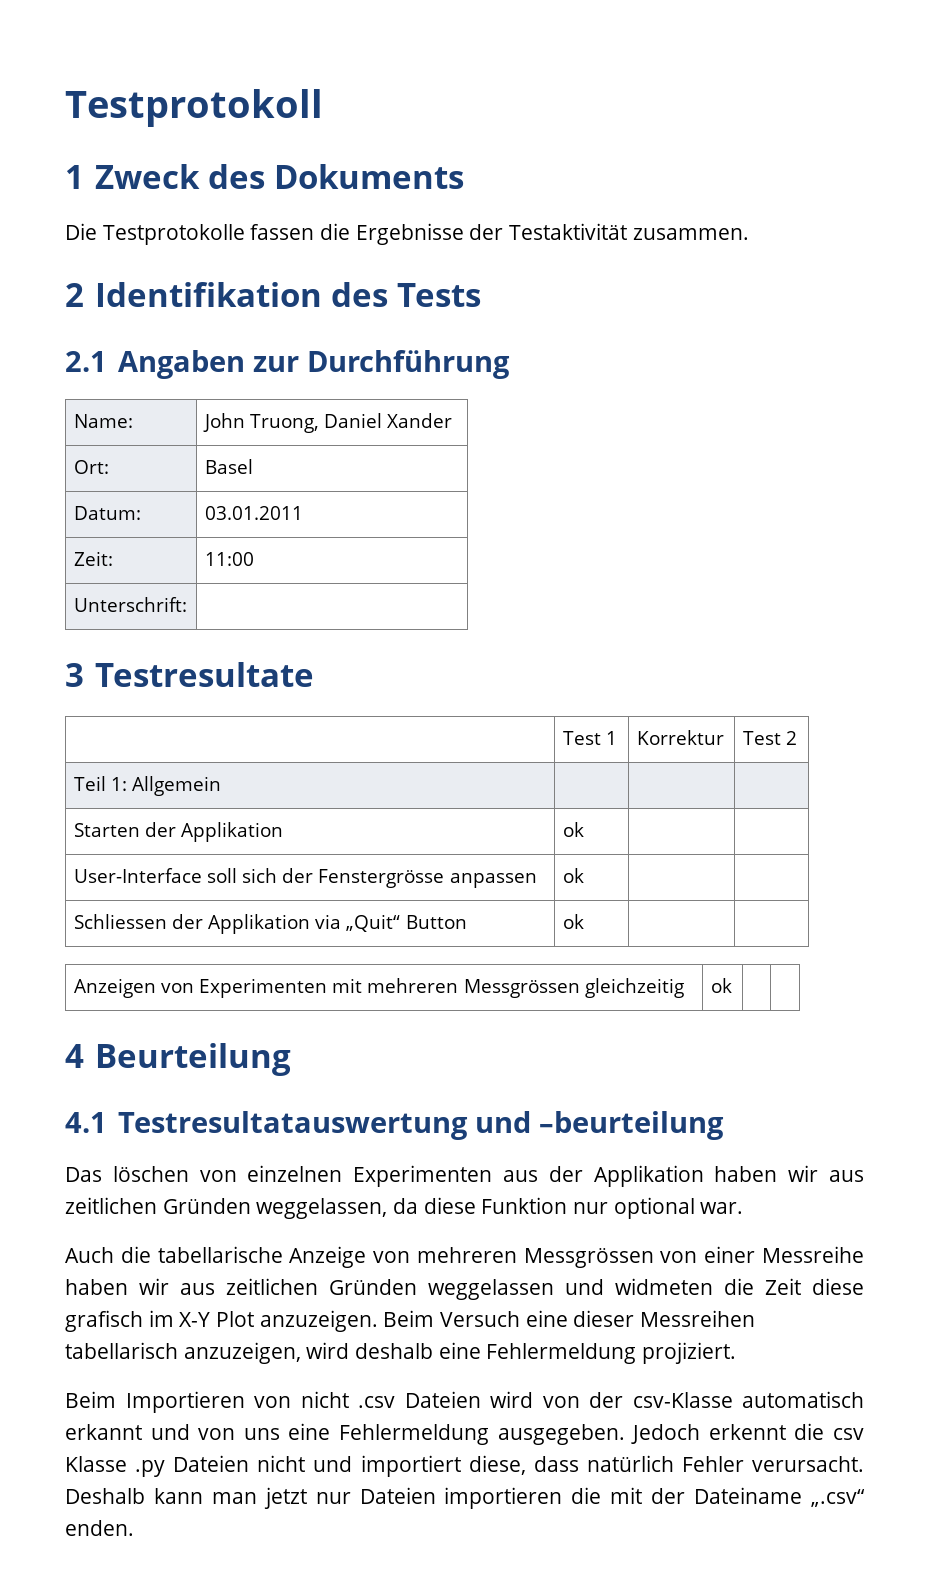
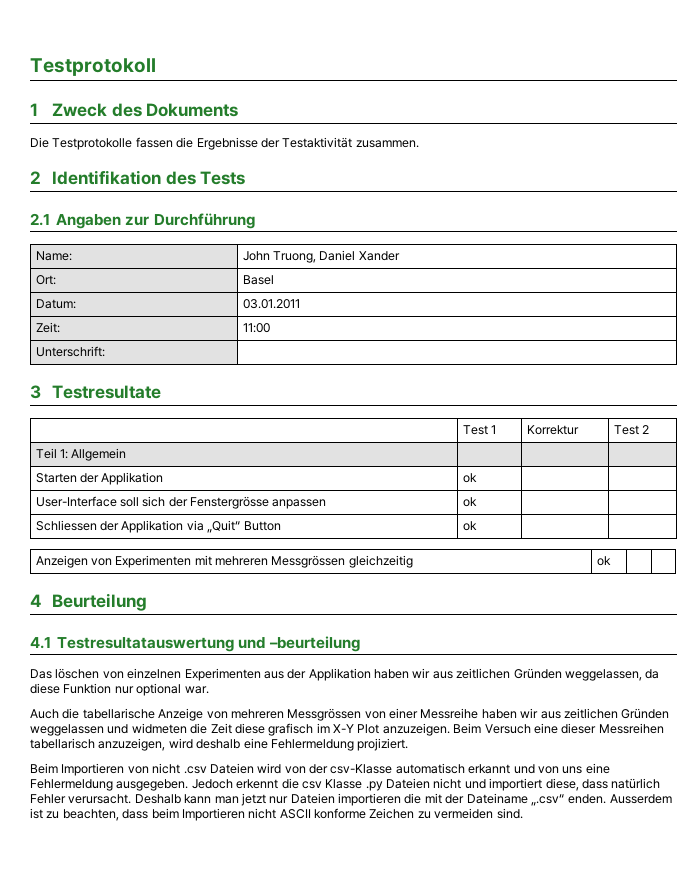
(134, 1528) none -> [609,794,672,804] [30,808,523,821] Ausserdem ist zu beachten, dass beim Importieren nicht ASCII konforme Zeichen zu vermeiden sind.

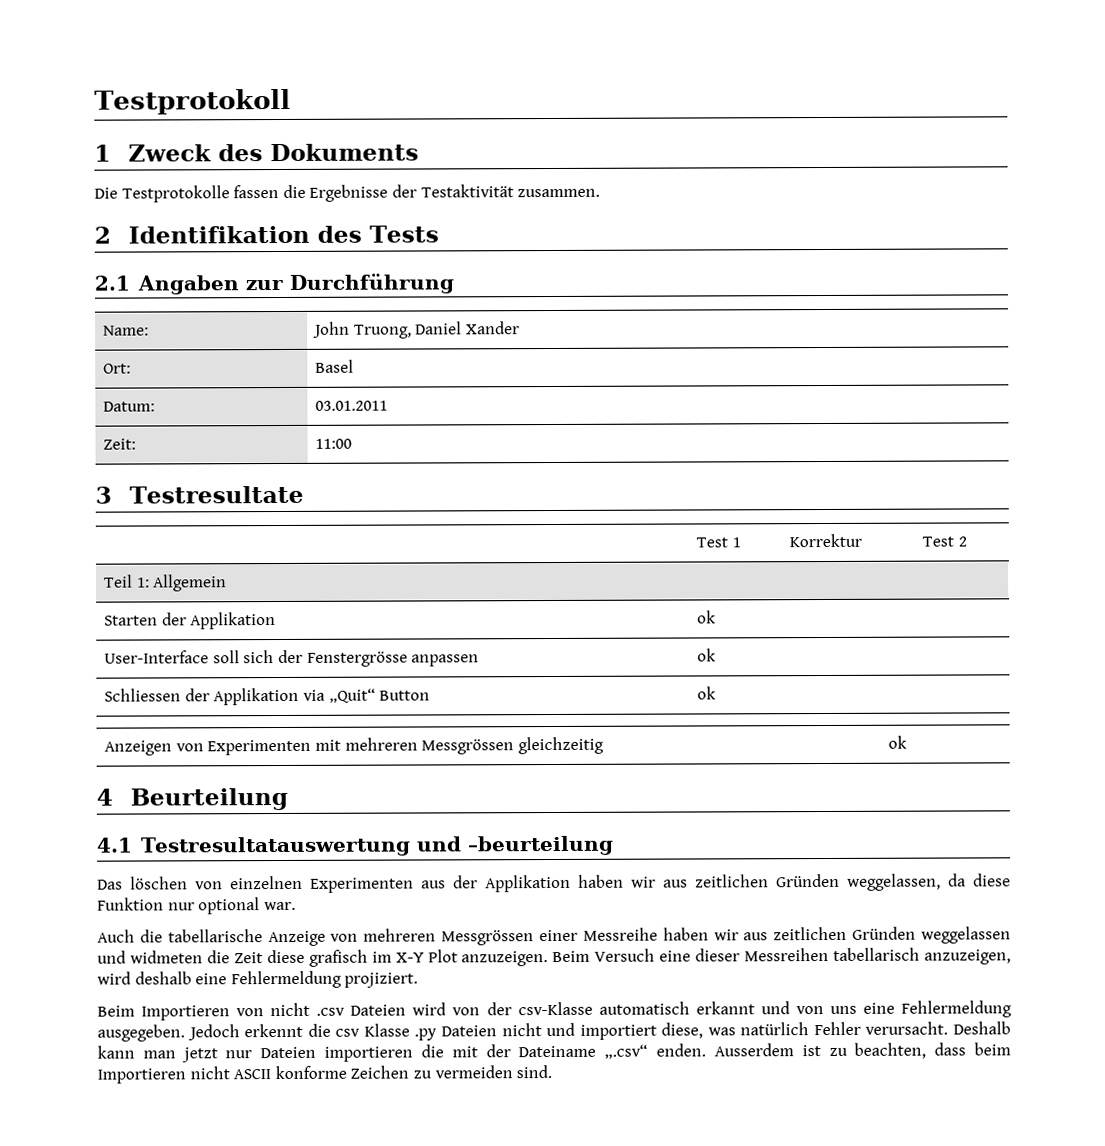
[35,346,105,357] // Unterschrift: | -> (353, 443) none
[364,711,386,719] von -> (535, 938) none
[581,779,608,789] dass -> [707,1027,736,1036] was

